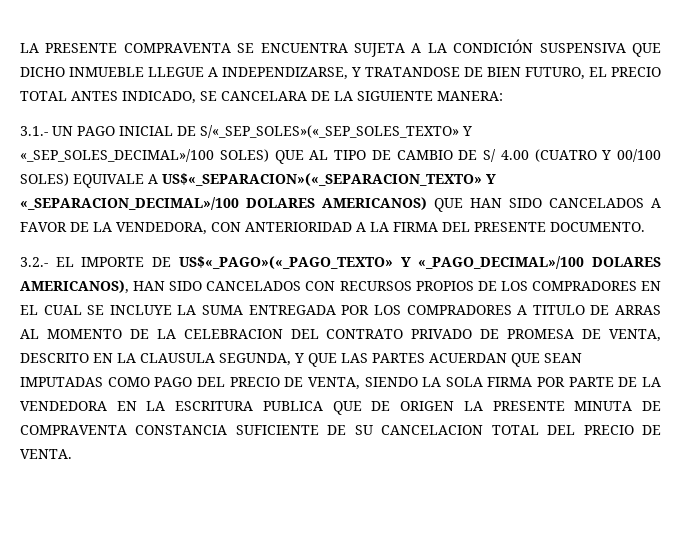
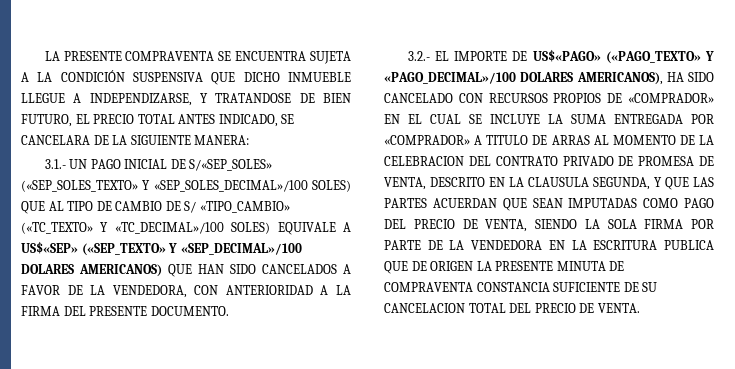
[200,125,472,138] [20,149,214,162] S/«_SEP_SOLES»(«_SEP_SOLES_TEXTO» Y «_SEP_SOLES_DECIMAL»/100 -> [189,159,273,171] [21,180,308,192] S/«SEP_SOLES» («SEP_SOLES_TEXTO» Y «SEP_SOLES_DECIMAL»/100
[500,149,661,162] [20,173,496,188] [20,197,239,210] 4.00 (CUATRO Y 00/100 SOLES) EQUIVALE A US$«_SEPARACION»(«_SEPARACION_TEXTO» Y «_SEPARACION_DECIMAL»/100 -> [199,201,290,213] [21,222,351,235] [21,241,302,256] «TIPO_CAMBIO» («TC_TEXTO» Y «TC_DECIMAL»/100 SOLES) EQUIVALE A US$«SEP» («SEP_TEXTO» Y «SEP_DECIMAL»/100
[178,256,661,269] [20,280,302,294] US$«_PAGO»(«_PAGO_TEXTO» Y «_PAGO_DECIMAL»/100 DOLARES AMERICANOS), HAN SIDO CANCELADOS -> [532,49,714,64] [384,72,714,85] [384,93,453,103] US$«PAGO» («PAGO_TEXTO» Y «PAGO_DECIMAL»/100 DOLARES AMERICANOS), HA SIDO CANCELADO
[500,281,637,291] LOS COMPRADORES -> [628,93,714,103] «COMPRADOR»
[373,305,512,315] LOS COMPRADORES -> [384,135,470,145] «COMPRADOR»

